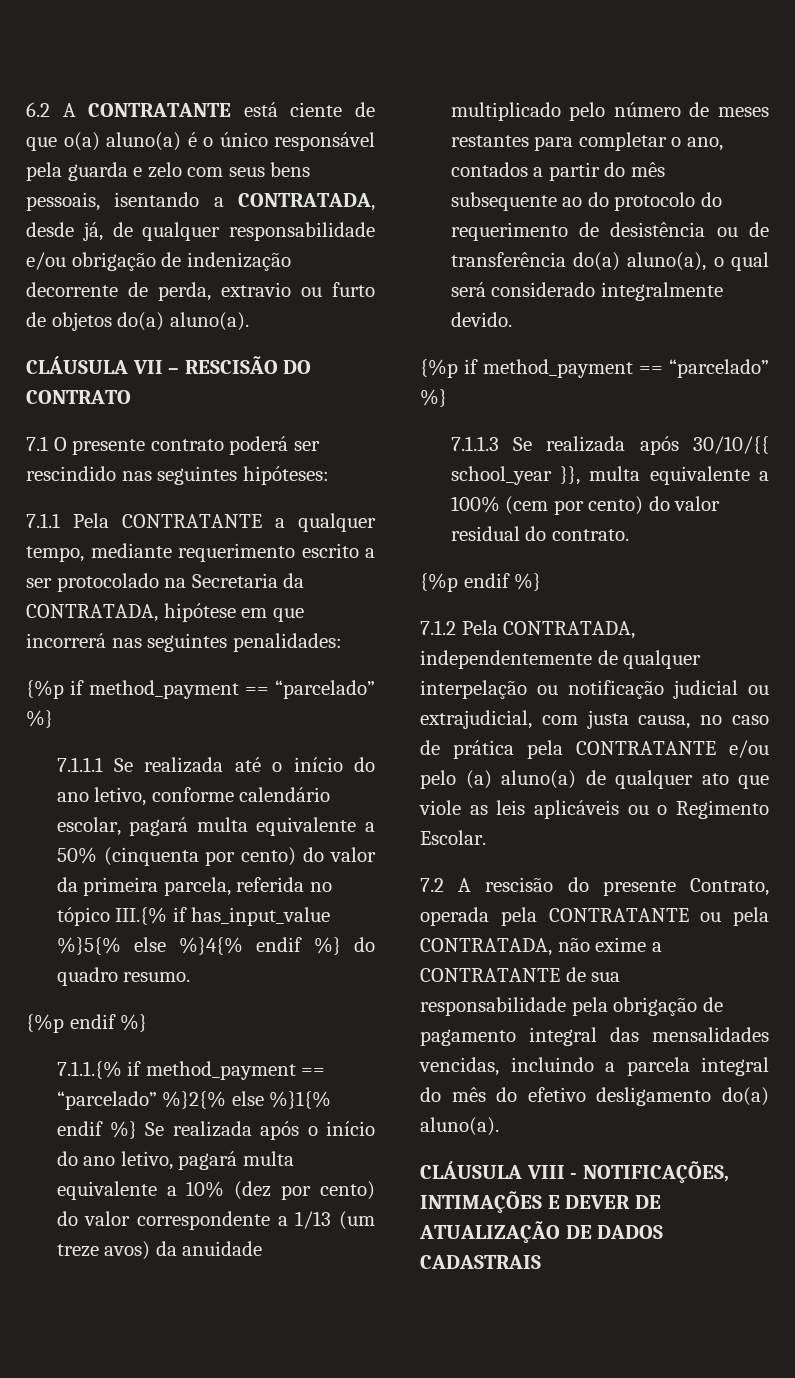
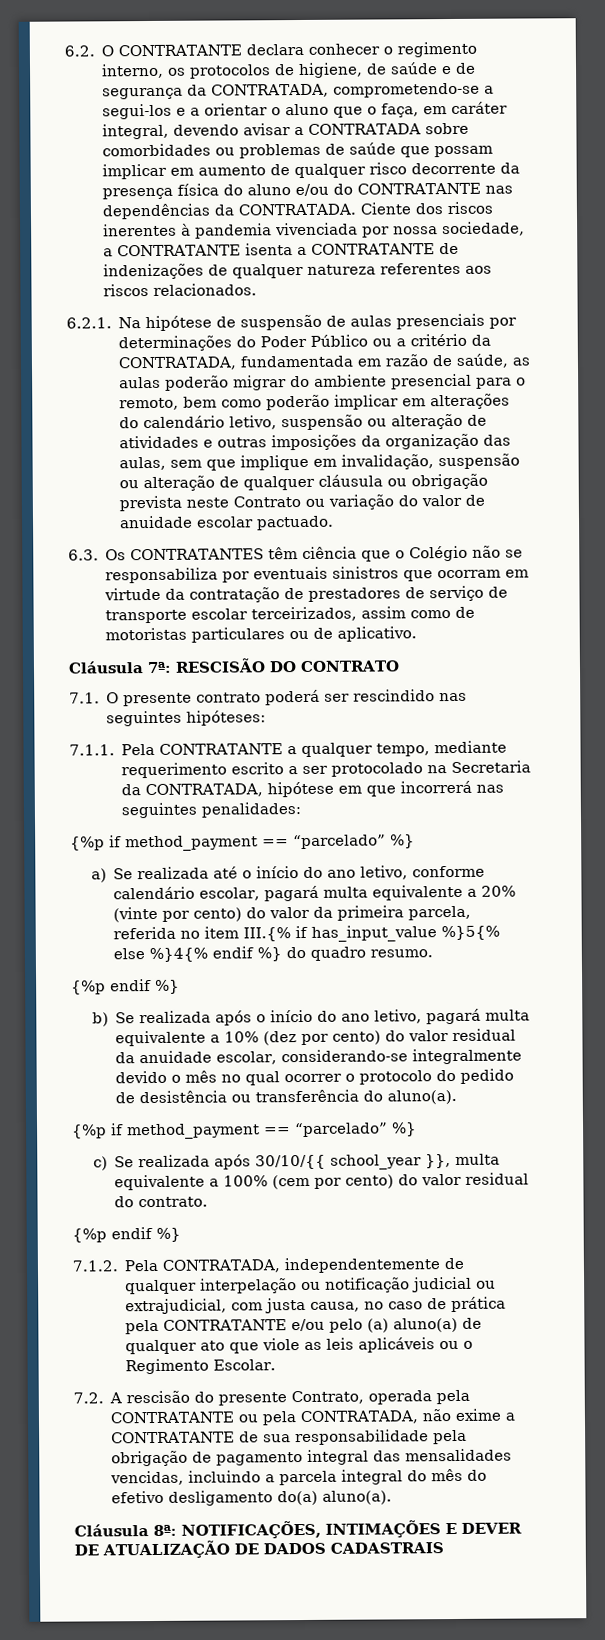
[26,102,375,117] [26,132,375,151] [26,162,311,181] [26,192,375,211] [26,222,375,241] [26,252,291,271] [26,282,375,301] [26,312,249,331] [26,356,180,374] 6.2 A CONTRATANTE está ciente de que o(a) aluno(a) é o único responsável pela guarda e zelo com seus bens pessoais, isentando a CONTRATADA, desde já, de qualquer responsabilidade e/ou obrigação de indenização decorrente de perda, extravio ou furto de objetos do(a) aluno(a). // CLÁUSULA VII – -> [64,41,478,58] [101,62,477,79] [102,82,495,100] [102,101,509,120] [102,122,470,140] [102,142,494,159] [102,162,521,180] [102,182,514,200] [102,201,494,220] [103,221,526,239] [103,242,460,257] [103,262,493,280] [103,283,258,297] [66,313,518,332] [118,333,492,352] [118,353,531,371] [119,373,527,391] [119,393,511,411] [119,413,488,431] [119,433,512,451] [119,453,521,471] [119,473,489,492] [119,494,486,512] [119,515,335,531] [68,545,524,562] [105,566,530,584] [104,585,509,603] [105,606,476,624] [105,626,418,643] [68,661,172,674] 6.2. O CONTRATANTE declara conhecer o regimento interno, os protocolos de higiene, de saúde e de segurança da CONTRATADA, comprometendo-se a segui-los e a orientar o aluno que o faça, em caráter integral, devendo avisar a CONTRATADA sobre comorbidades ou problemas de saúde que possam implicar em aumento de qualquer risco decorrente da presença física do aluno e/ou do CONTRATANTE nas dependências da CONTRATADA. Ciente dos riscos inerentes à pandemia vivenciada por nossa sociedade, a CONTRATANTE isenta a CONTRATANTE de indenizações de qualquer natureza referentes aos riscos relacionados. // 6.2.1. Na hipótese de suspensão de aulas presenciais por determinações do Poder Público ou a critério da CONTRATADA, fundamentada em razão de saúde, as aulas poderão migrar do ambiente presencial para o remoto, bem como poderão implicar em alterações do calendário letivo, suspensão ou alteração de atividades e outras imposições da organização das aulas, sem que implique em invalidação, suspensão ou alteração de qualquer cláusula ou obrigação prevista neste Contrato ou variação do valor de anuidade escolar pactuado. // 6.3. Os CONTRATANTES têm ciência que o Colégio não se responsabiliza por eventuais sinistros que ocorram em virtude da contratação de prestadores de serviço de transporte escolar terceirizados, assim como de motoristas particulares ou de aplicativo. // Cláusula 7ª:
[26,436,48,451] 7.1 -> [69,692,100,704] 7.1.
[26,513,60,528] 7.1.1 -> [69,744,115,756] 7.1.1.
[56,757,103,772] 7.1.1.1 -> [90,868,107,883] a)
[56,847,199,866] 50% (cinquenta -> [480,885,516,897] [113,906,159,923] 20% (vinte
[56,907,110,926] tópico -> [204,926,240,939] item
[56,1061,326,1080] [56,1091,332,1110] [56,1121,138,1139] 7.1.1.{% if method_payment == “parcelado” %}2{% else %}1{% endif %} -> [91,1012,109,1027] b)
[136,1211,375,1230] [56,1241,263,1260] [450,102,769,121] [450,132,723,151] [450,162,665,181] [450,192,609,211] correspondente a 1/13 (um treze avos) da anuidade multiplicado pelo número de meses restantes para completar o ano, contados a partir do mês subsequente ao do -> [452,1028,517,1042] [115,1048,522,1065] [115,1070,356,1086] residual da anuidade escolar, considerando-se integralmente devido o mês no qual ocorrer o
[450,222,568,241] requerimento -> [460,1068,515,1084] pedido
[749,222,769,237] [450,252,769,271] [450,282,723,301] [450,312,512,327] [420,359,769,378] [420,389,447,407] [450,436,499,451] de transferência do(a) aluno(a), o qual será considerado integralmente devido. // {%p if method_payment == “parcelado” %} // 7.1.1.3 -> [255,1089,458,1105] [72,1122,417,1140] [92,1156,108,1171] transferência do aluno(a). // {%p if method_payment == “parcelado” %} // c)
[420,620,456,635] 7.1.2 -> [72,1260,118,1272] 7.1.2.
[420,878,444,892] 7.2 -> [73,1392,104,1404] 7.2.
[420,1161,578,1179] CLÁUSULA VIII - -> [74,1524,177,1537] Cláusula 8ª:

